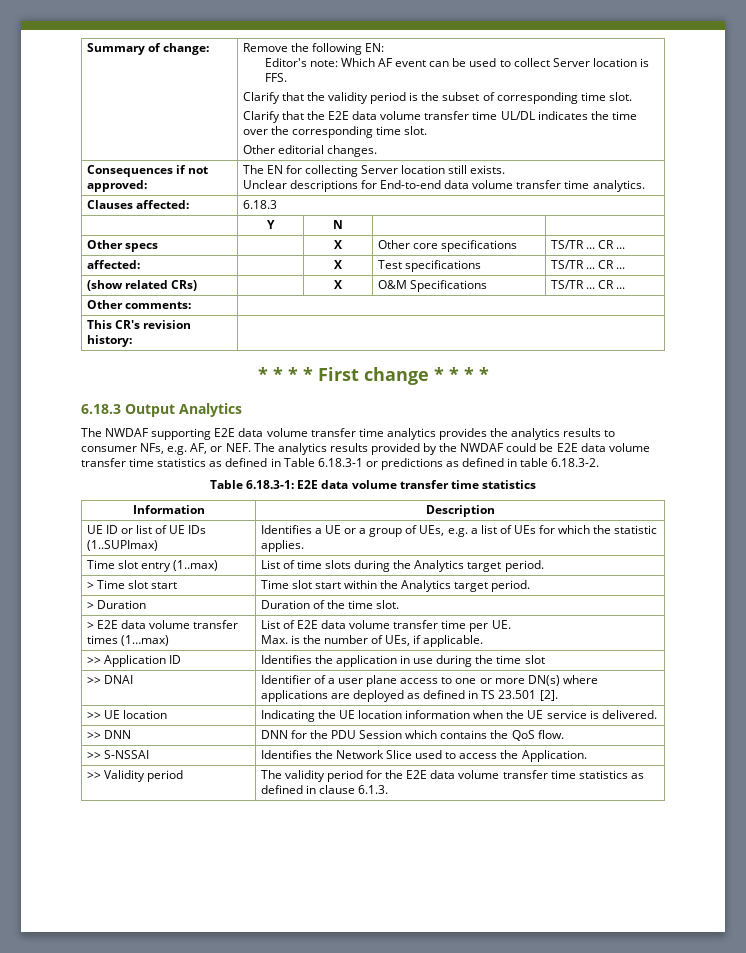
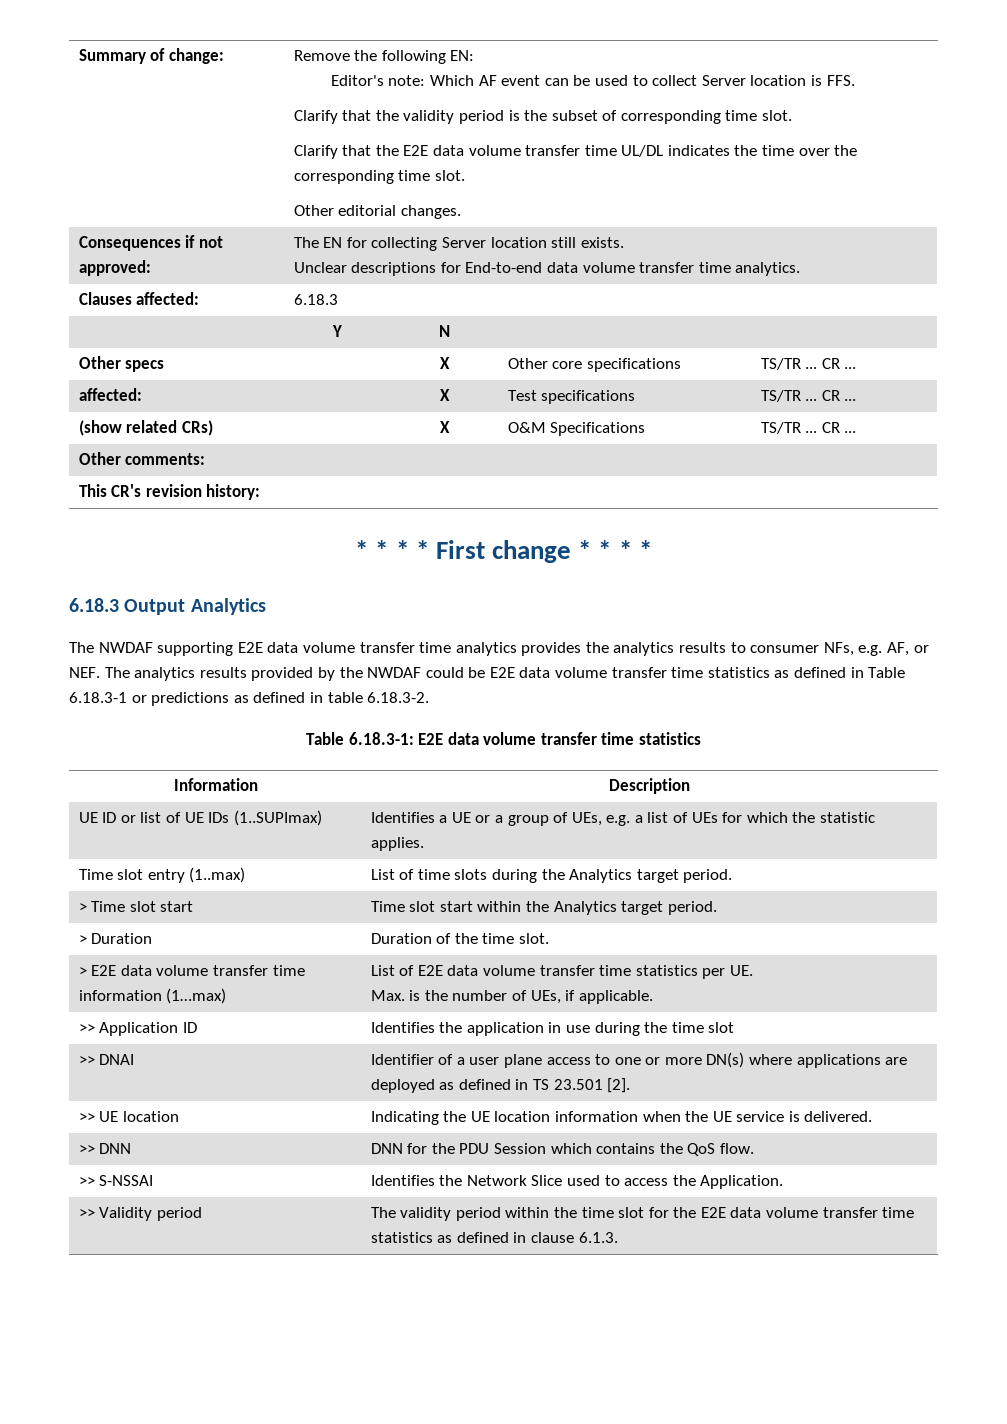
[86,635,118,644] times -> [272,965,305,976] [78,990,162,1001] time information
(467, 624) none -> [635,965,698,976] statistics
(363, 776) none -> [505,1207,645,1218] within the time slot

